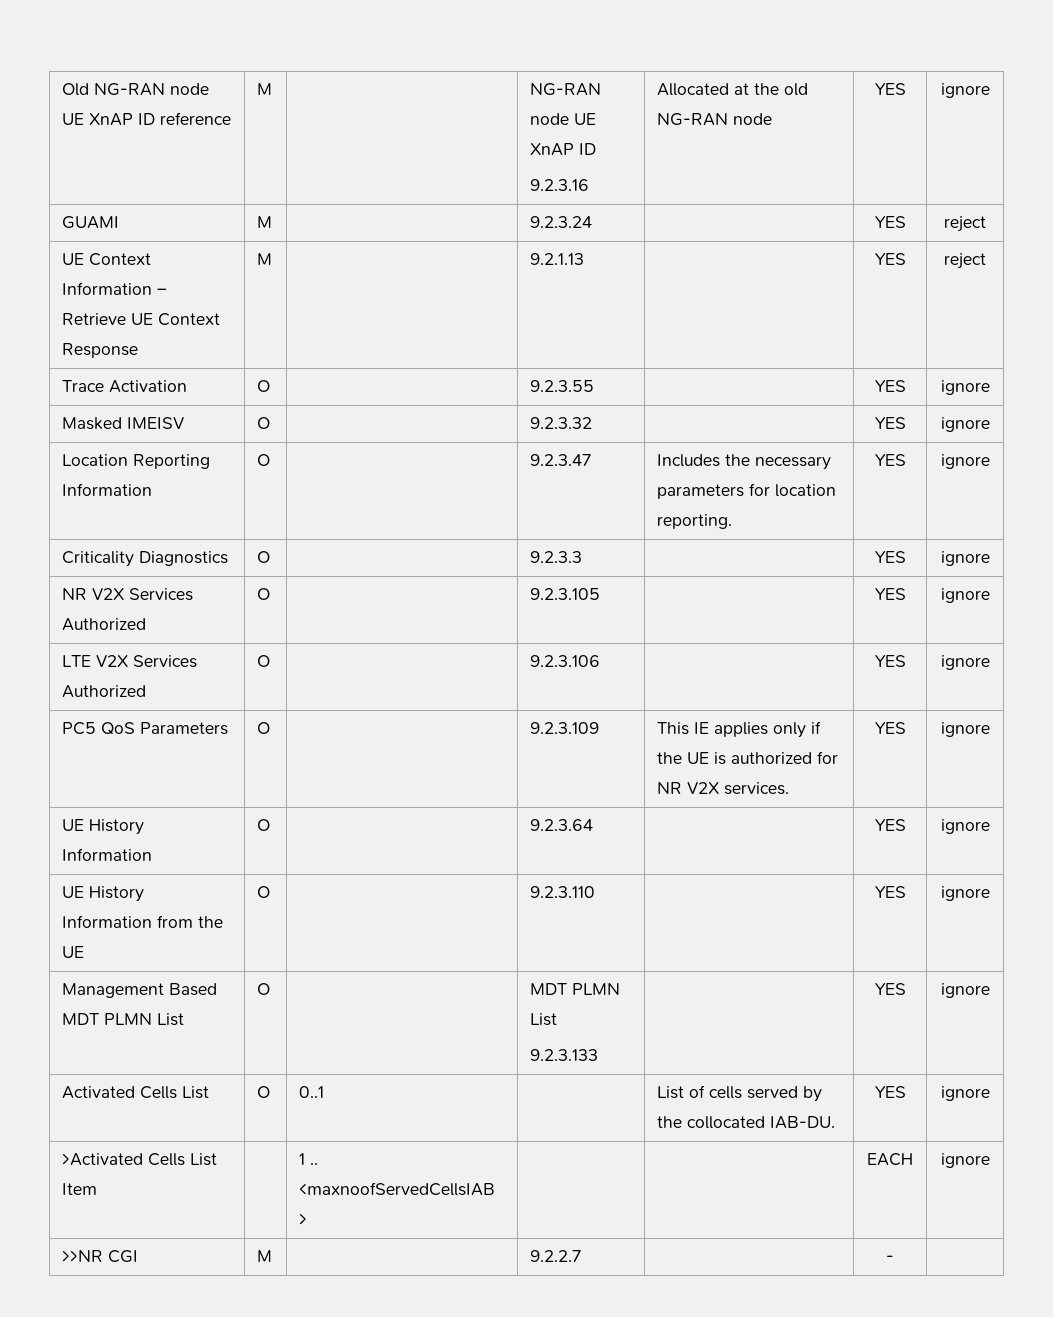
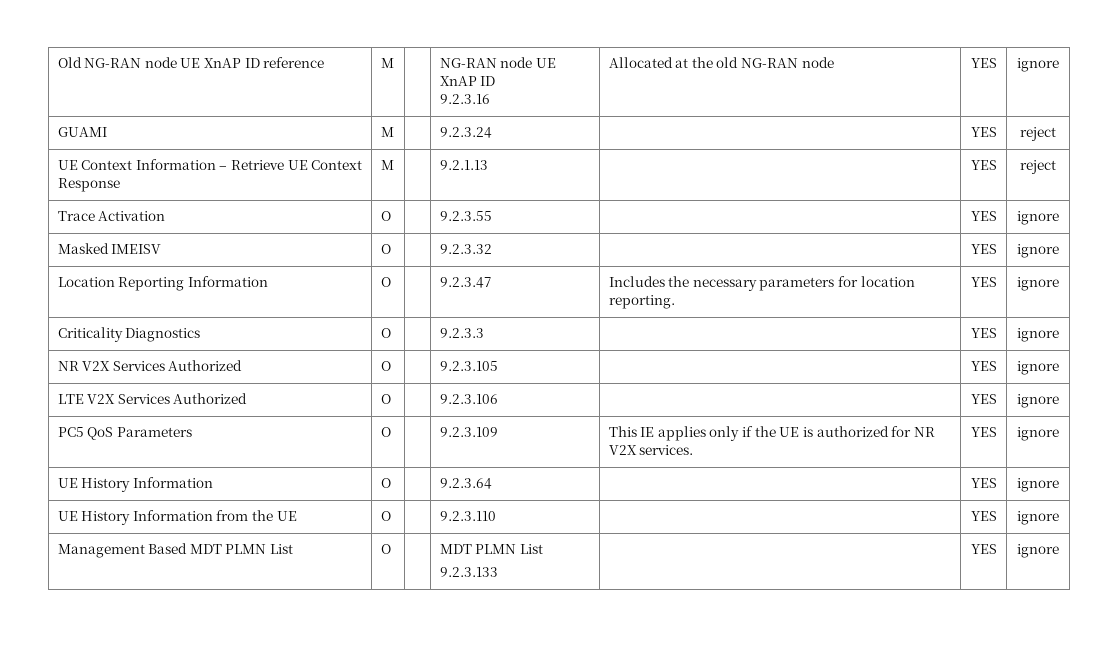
[62,1086,210,1099] [257,1086,271,1098] [299,1086,325,1098] [657,1085,823,1102] [657,1116,836,1129] [874,1086,906,1098] [940,1086,990,1101] [62,1153,218,1166] [62,1183,98,1195] [299,1153,319,1165] [299,1182,496,1196] [299,1213,308,1225] [867,1153,913,1166] [940,1153,990,1168] [62,1250,139,1263] [257,1250,273,1262] [530,1250,582,1262] [886,1255,894,1262] // Activated Cells List | O | 0..1 | | List of cells served by the collocated IAB-DU. | YES | ignore // >Activated Cells List Item | | 1 .. <maxnoofServedCellsIAB > | | | EACH | ignore // >>NR CGI | M | | 9.2.2.7 | | - | -> (1059, 551) none

